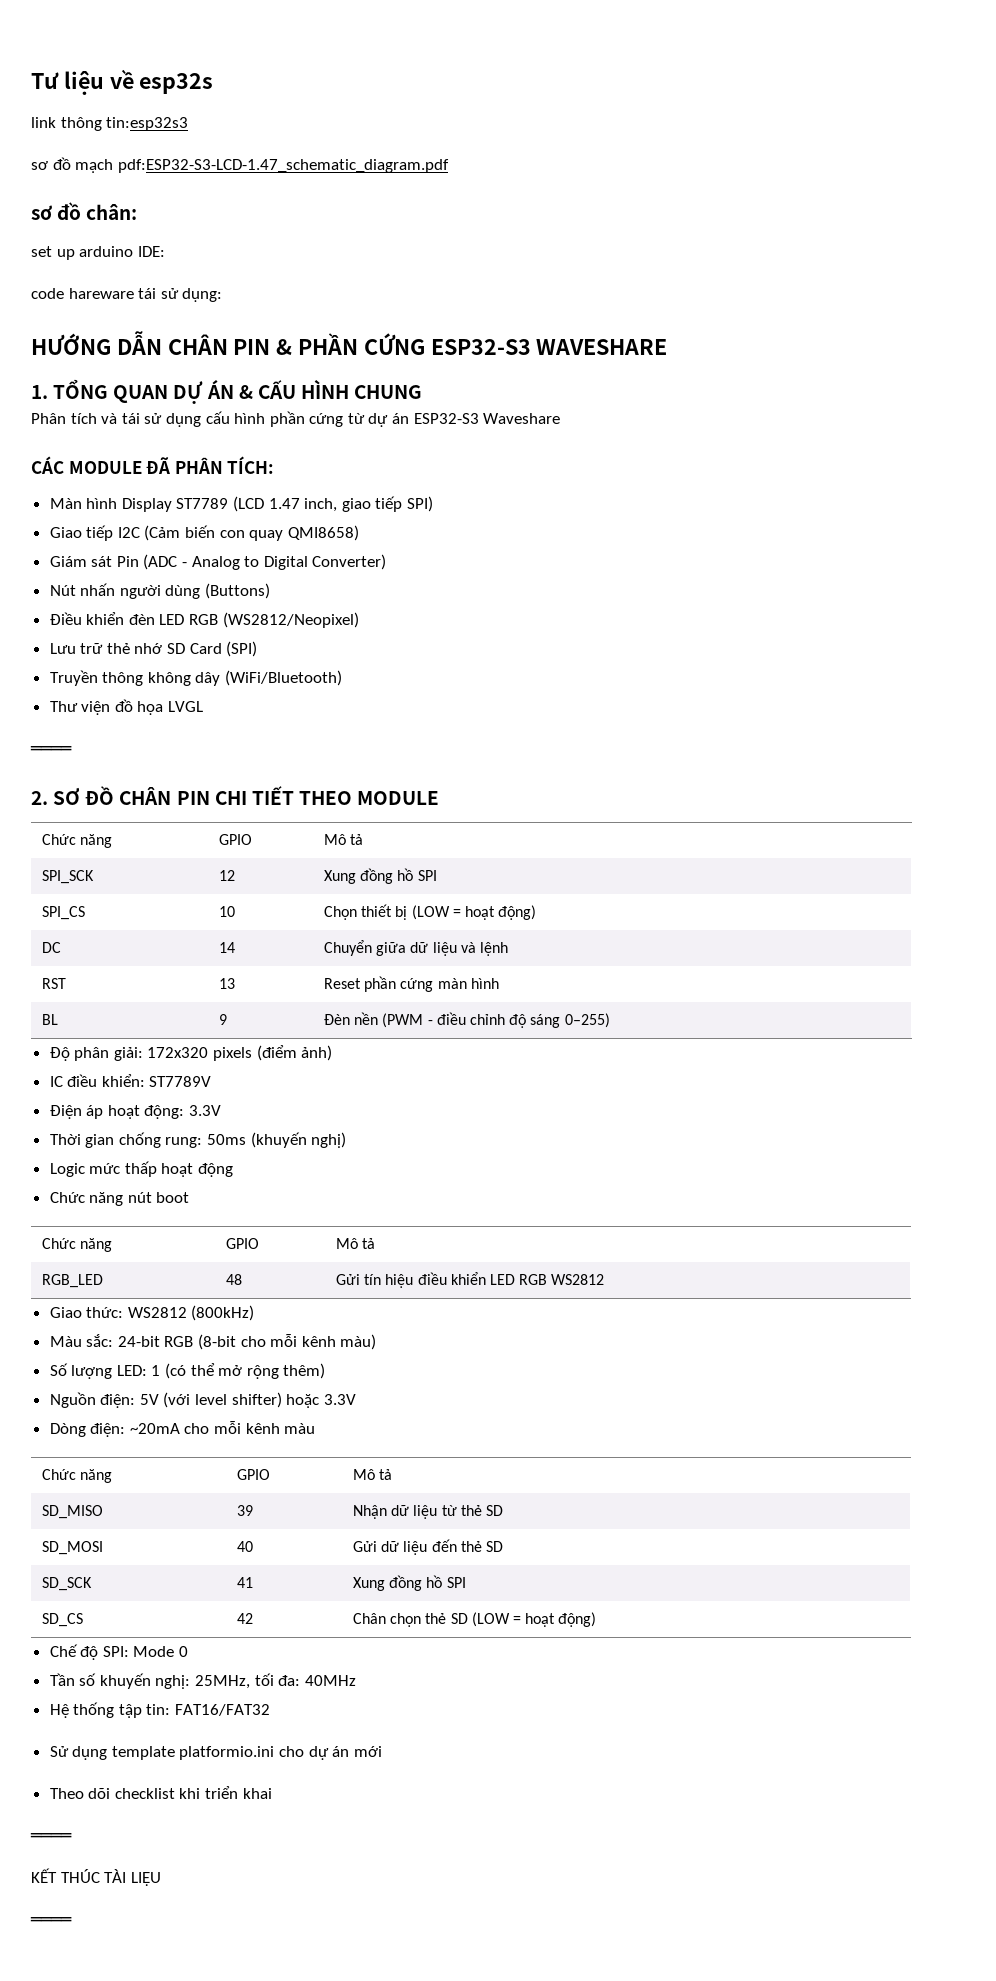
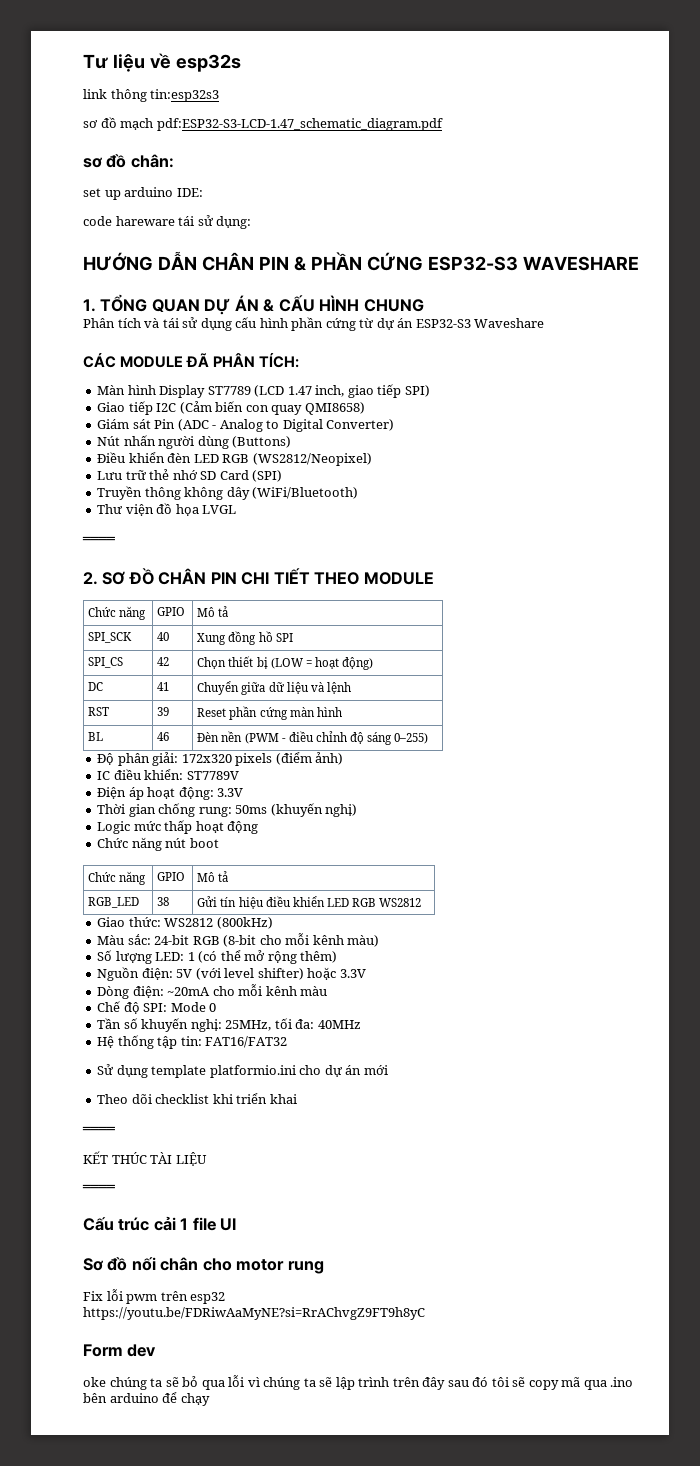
[219,870,236,881] 12 -> [157,632,170,641] 40
[219,906,236,917] 10 -> [157,657,170,666] 42
[219,942,236,953] 14 -> [157,682,170,691] 41
[219,978,236,989] 13 -> [157,707,170,716] 39
[219,1014,228,1025] 9 -> [157,732,170,741] 46
[226,1274,243,1285] 48 -> [157,897,170,906] 38
[42,1469,113,1483] [237,1469,271,1480] [353,1469,393,1480] [42,1505,104,1519] [237,1505,254,1516] [353,1505,504,1519] [42,1541,104,1555] [237,1541,254,1552] [353,1539,504,1555] [42,1577,93,1591] [237,1577,254,1588] [353,1575,466,1591] [42,1613,84,1627] [237,1613,254,1624] [353,1612,597,1627] // Chức năng | GPIO | Mô tả // SD_MISO | 39 | Nhận dữ liệu từ thẻ SD // SD_MOSI | 40 | Gửi dữ liệu đến thẻ SD // SD_SCK | 41 | Xung đồng hồ SPI // SD_CS | 42 | Chân chọn thẻ SD (LOW = hoạt động) -> (328, 991) none
(72, 1921) none -> [83,1216,237,1231] [83,1257,324,1274] [83,1289,226,1304] [83,1307,425,1320] [83,1344,157,1357] [83,1375,634,1390] [83,1392,210,1406] // Cấu trúc cải 1 file UI // Sơ đồ nối chân cho motor rung // Fix lỗi pwm trên esp32 // https://youtu.be/FDRiwAaMyNE?si=RrAChvgZ9FT9h8yC // Form dev // oke chúng ta sẽ bỏ qua lỗi vì chúng ta sẽ lập trình trên đây sau đó tôi sẽ copy mã qua .ino bên arduino để chạy

